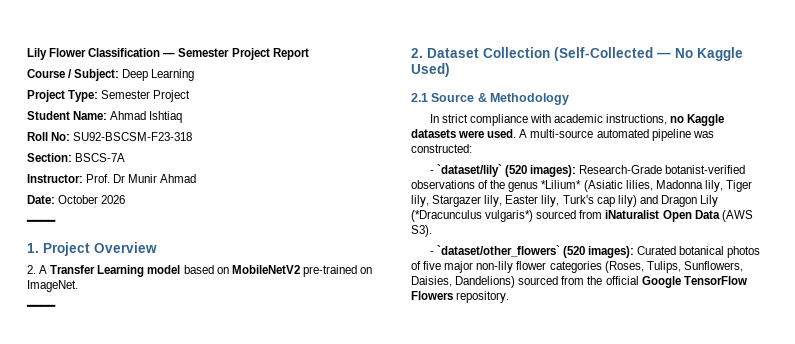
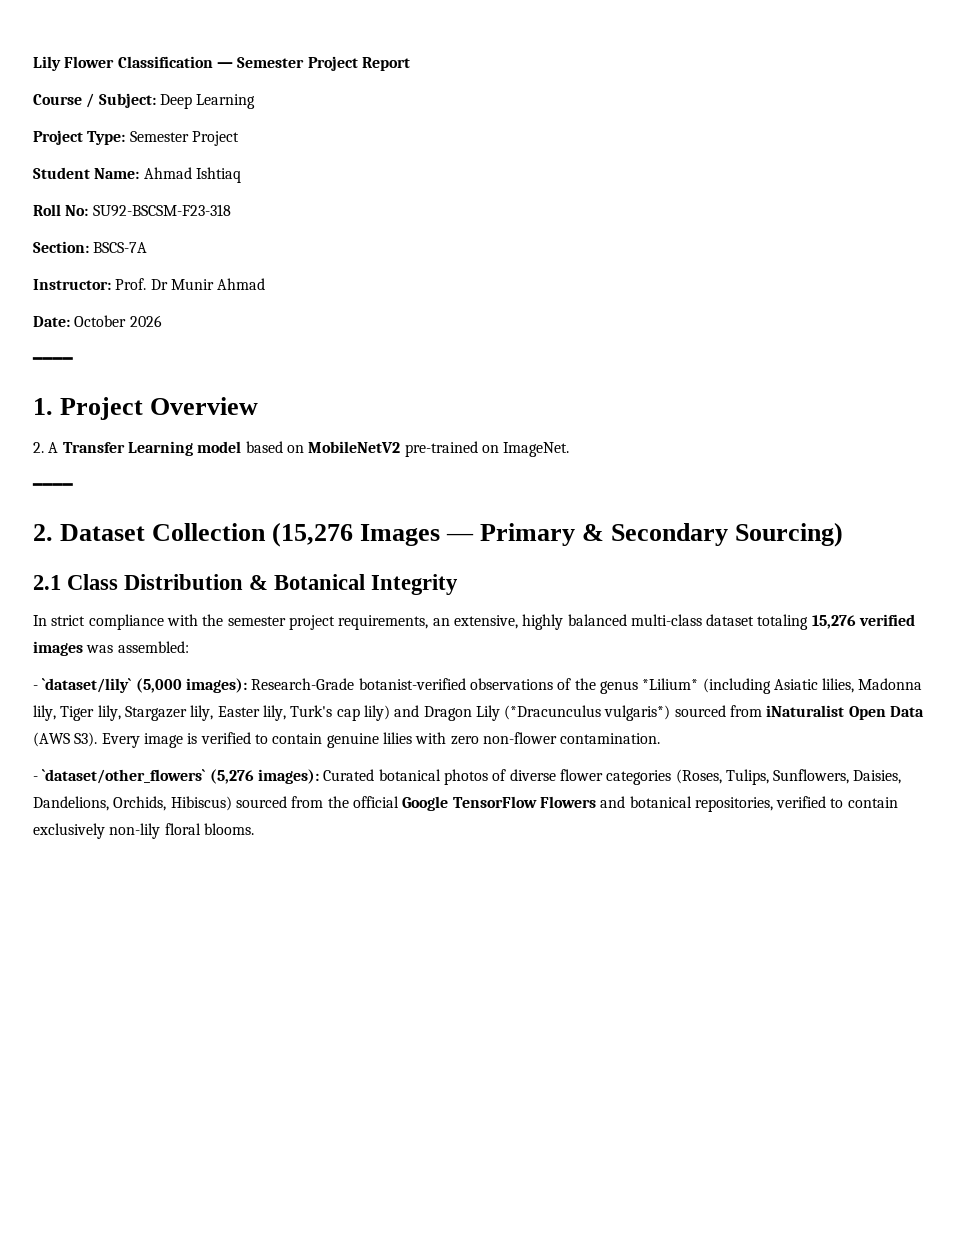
[554,47,743,61] [411,63,450,77] [411,93,570,105] [429,114,725,126] [411,129,714,141] [411,144,472,153] (Self-Collected — No Kaggle Used) // 2.1 Source & Methodology // In strict compliance with academic instructions, no Kaggle datasets were used. A multi-source automated pipeline was constructed: -> [272,522,844,547] [33,574,459,595] [33,614,916,630] [33,641,189,656] (15,276 Images — Primary & Secondary Sourcing) // 2.1 Class Distribution & Botanical Integrity // In strict compliance with the semester project requirements, an extensive, highly balanced multi-class dataset totaling 15,276 verified images was assembled:
[504,165,527,177] (520 -> [135,678,182,693] (5,000
[583,180,623,192] (Asiatic -> [702,678,818,694] (including Asiatic
(432, 231) none -> [101,732,661,748] Every image is verified to contain genuine lilies with zero non-flower contamination.
[562,246,585,258] (520 -> [209,769,254,784] (5,276
[423,261,514,273] five major non-lily -> [509,769,556,781] diverse
[455,276,516,288] Dandelions) -> [33,796,232,811] Dandelions, Orchids, Hibiscus)
[456,291,510,303] repository. -> [600,796,898,812] [33,823,254,839] and botanical repositories, verified to contain exclusively non-lily floral blooms.

